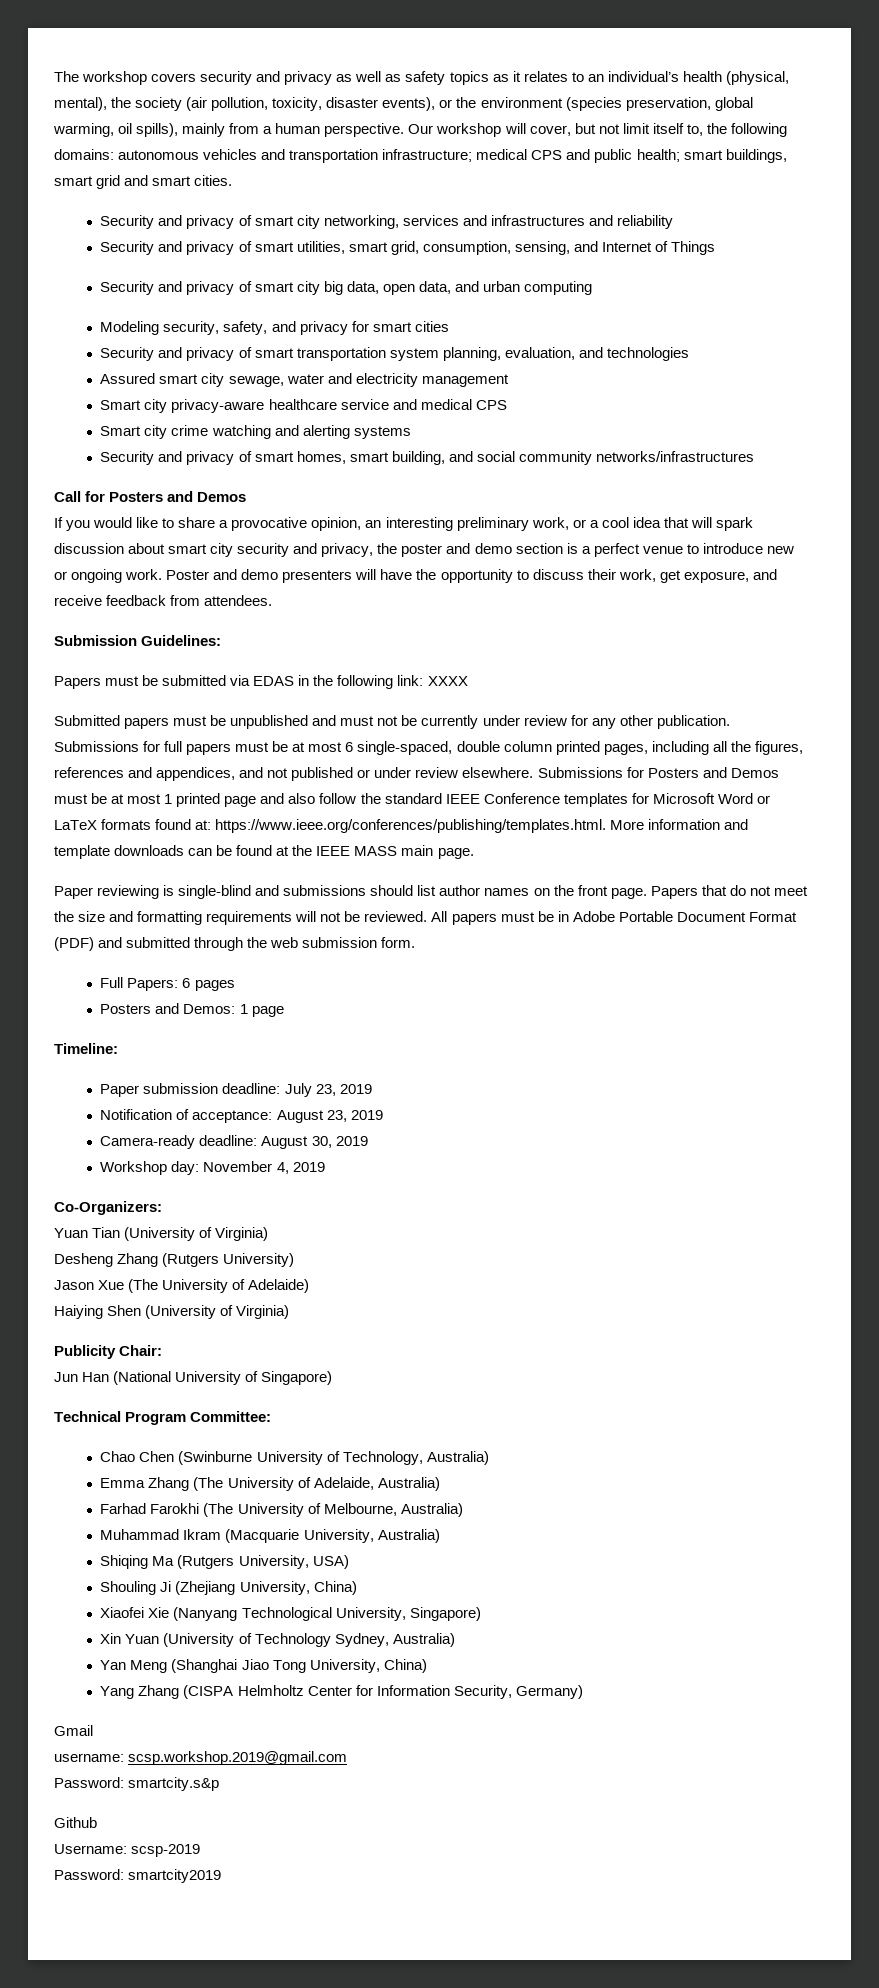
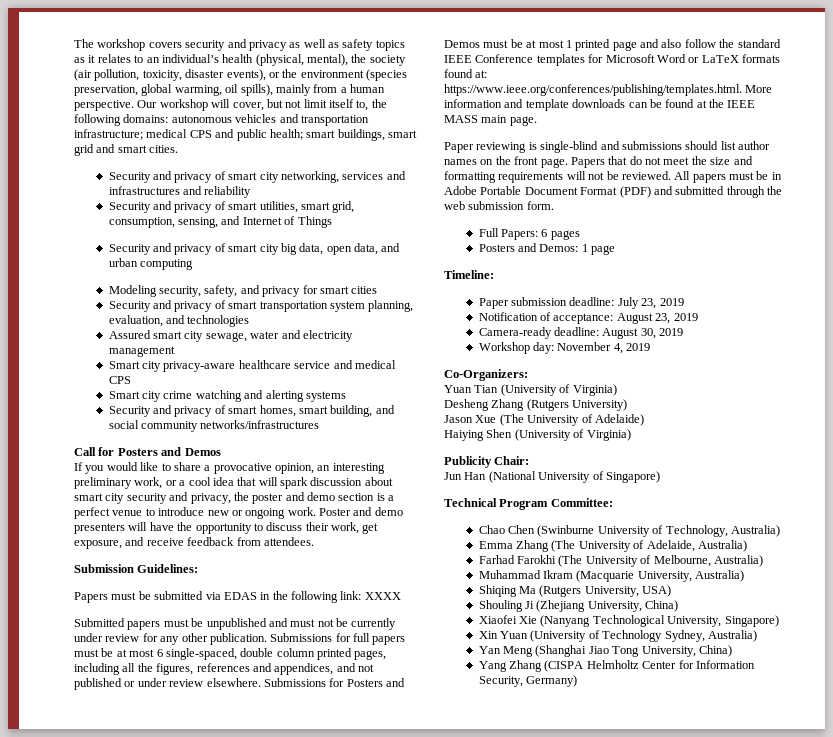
[54,1725,93,1736] [54,1751,348,1765] [54,1777,220,1791] [54,1817,97,1828] [54,1844,201,1857] [54,1869,222,1883] // Gmail // username: scsp.workshop.2019@gmail.com // Password: smartcity.s&p // Github // Username: scsp-2019 // Password: smartcity2019 -> (578, 681) none

